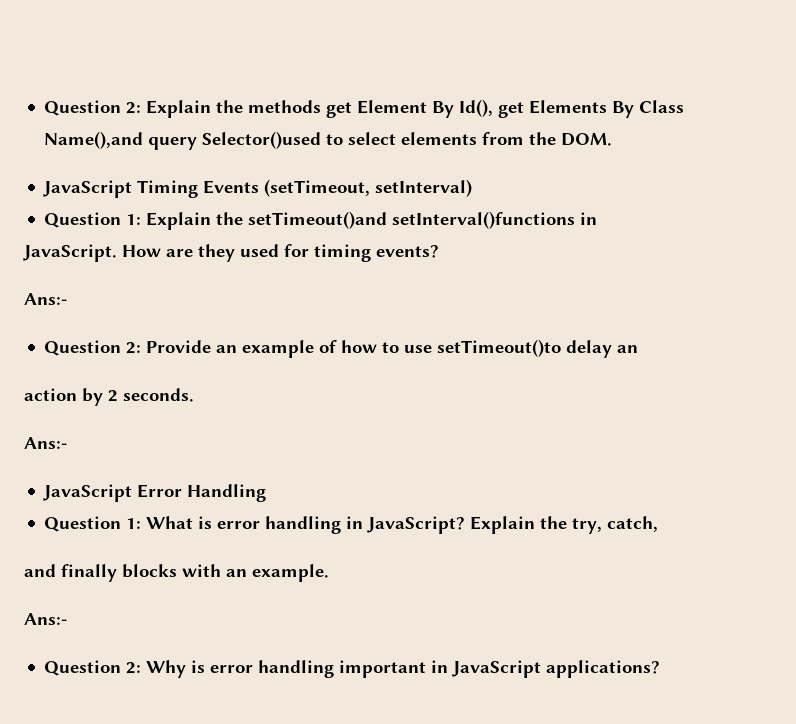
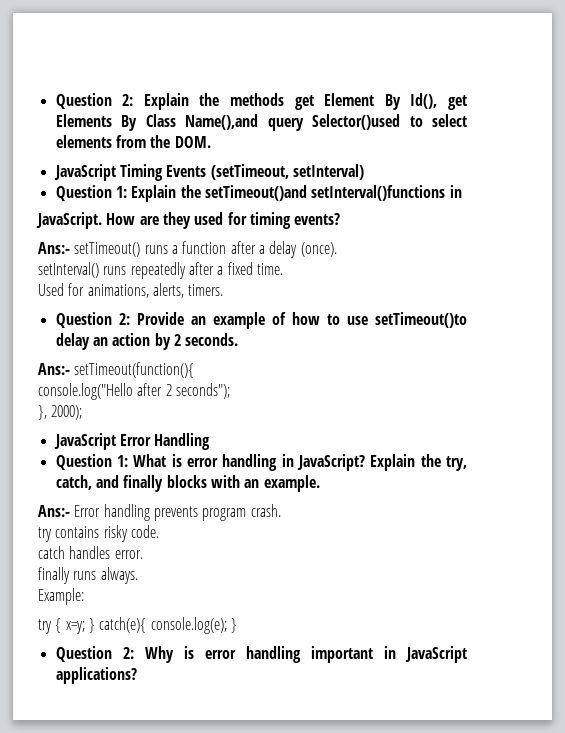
(67, 299) none -> [74,241,337,258] [38,262,283,279] [38,283,224,298] setTimeout() runs a function after a delay (once). // setInterval() runs repeatedly after a fixed time. // Used for animations, alerts, timers.
(639, 349) // -> (108, 341) none
(67, 443) none -> [74,362,195,378] [38,383,230,400] [38,405,83,420] setTimeout(function(){ // console.log("Hello after 2 seconds"); // }, 2000);
(659, 524) // -> (92, 482) none
(67, 619) none -> [74,504,281,521] [38,525,159,542] [38,546,143,559] [38,567,138,584] [38,588,84,605] [38,617,237,634] Error handling prevents program crash. // try contains risky code. // catch handles error. // finally runs always. // Example: // try { x=y; } catch(e){ console.log(e); }

